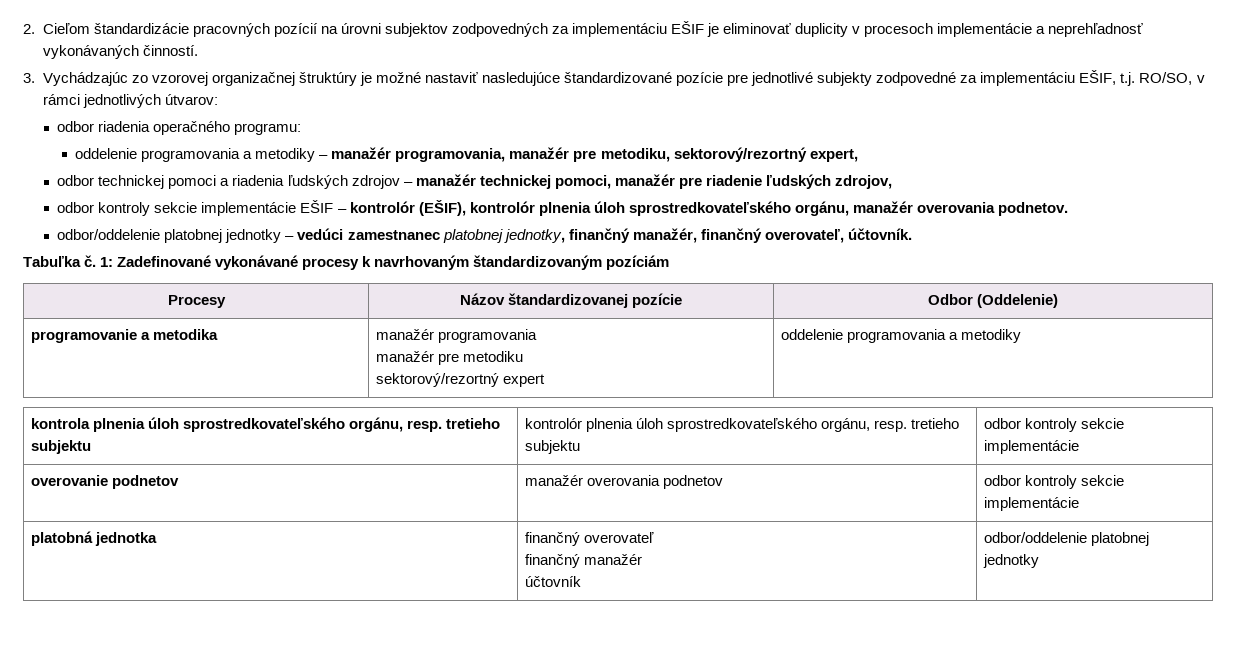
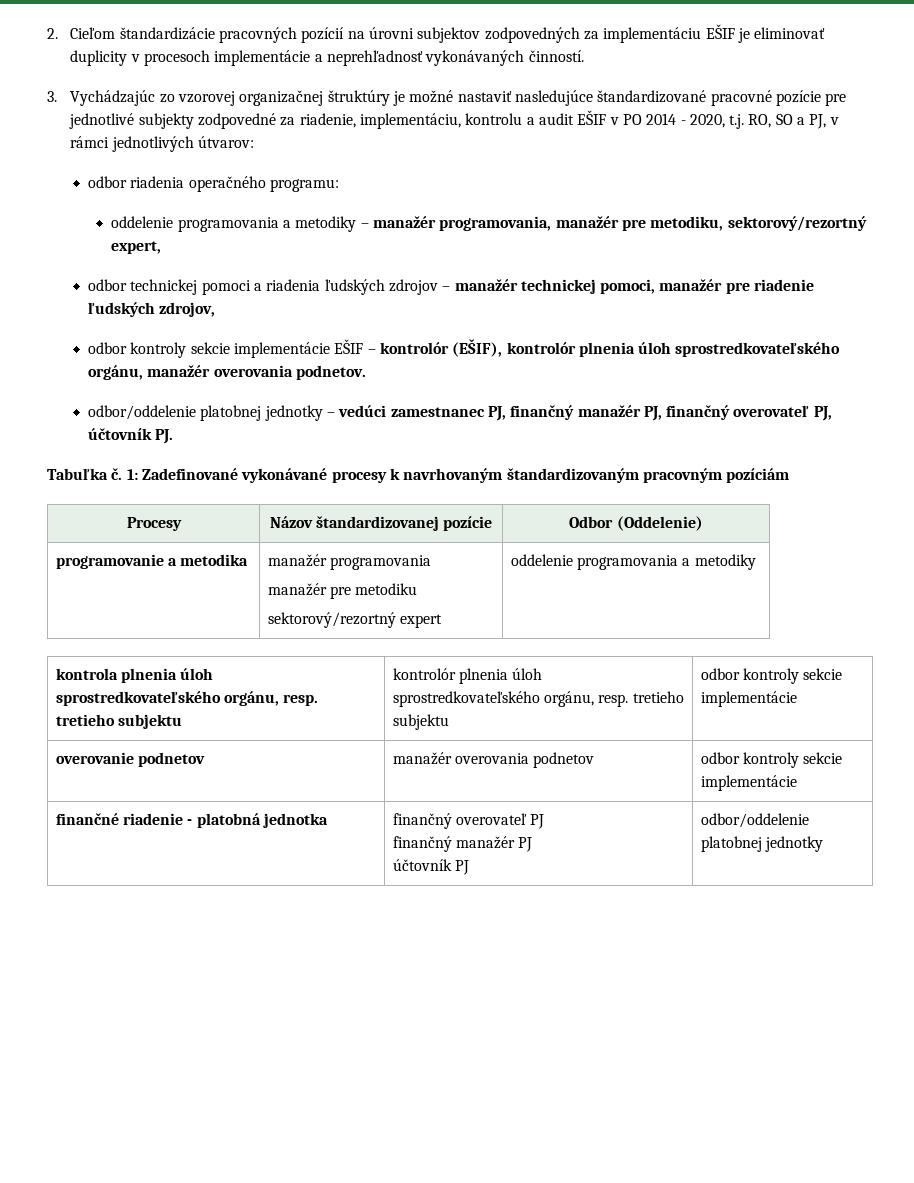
(672, 77) none -> [710,90,772,106] pracovné
[980,70,1193,86] implementáciu EŠIF, t.j. RO/SO, -> [299,110,827,129] riadenie, implementáciu, kontrolu a audit EŠIF v PO 2014 - 2020, t.j. RO, SO a PJ,
[442,228,912,243] platobnej jednotky, finančný manažér, finančný overovateľ, účtovník. -> [487,405,832,421] [87,428,174,444] PJ, finančný manažér PJ, finančný overovateľ PJ, účtovník PJ.
(603, 262) none -> [642,468,722,483] pracovným
(1079, 504) none -> [55,813,193,825] finančné riadenie -
[524,554,642,568] [524,576,581,587] // finančný manažér // účtovník -> [530,814,545,829] [392,836,533,852] [392,859,469,875] PJ // finančný manažér PJ // účtovník PJ

